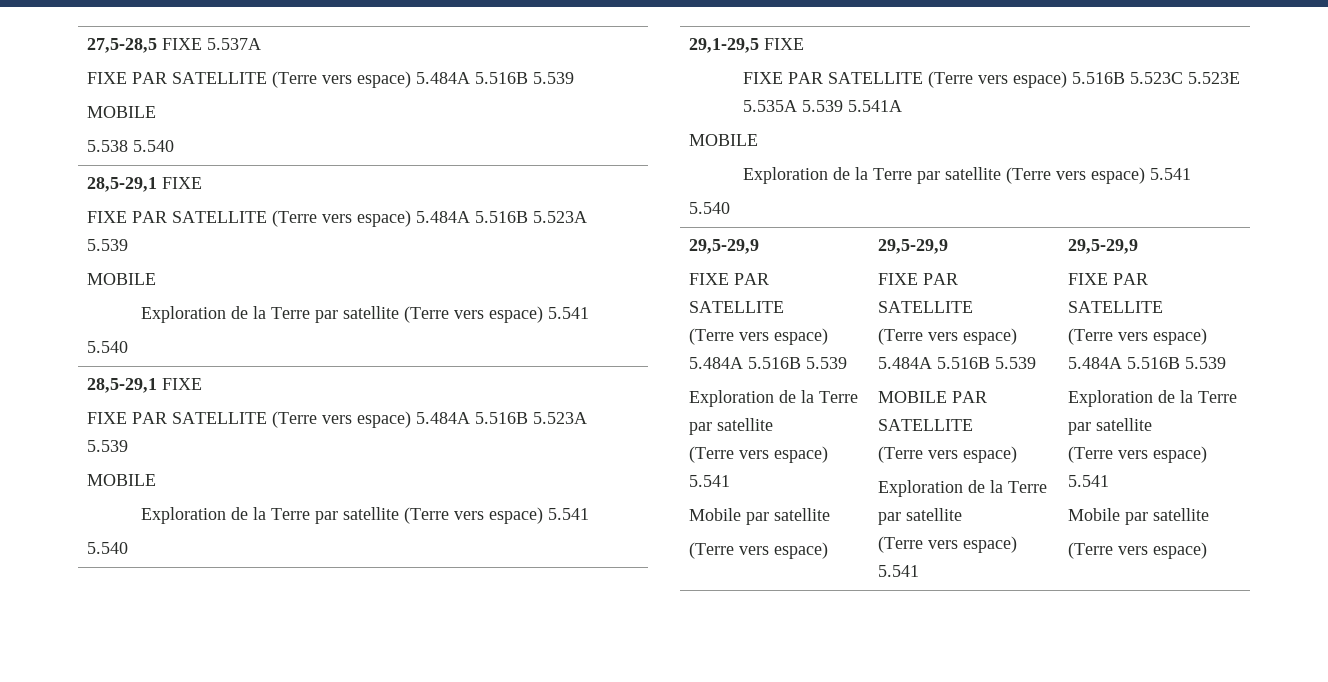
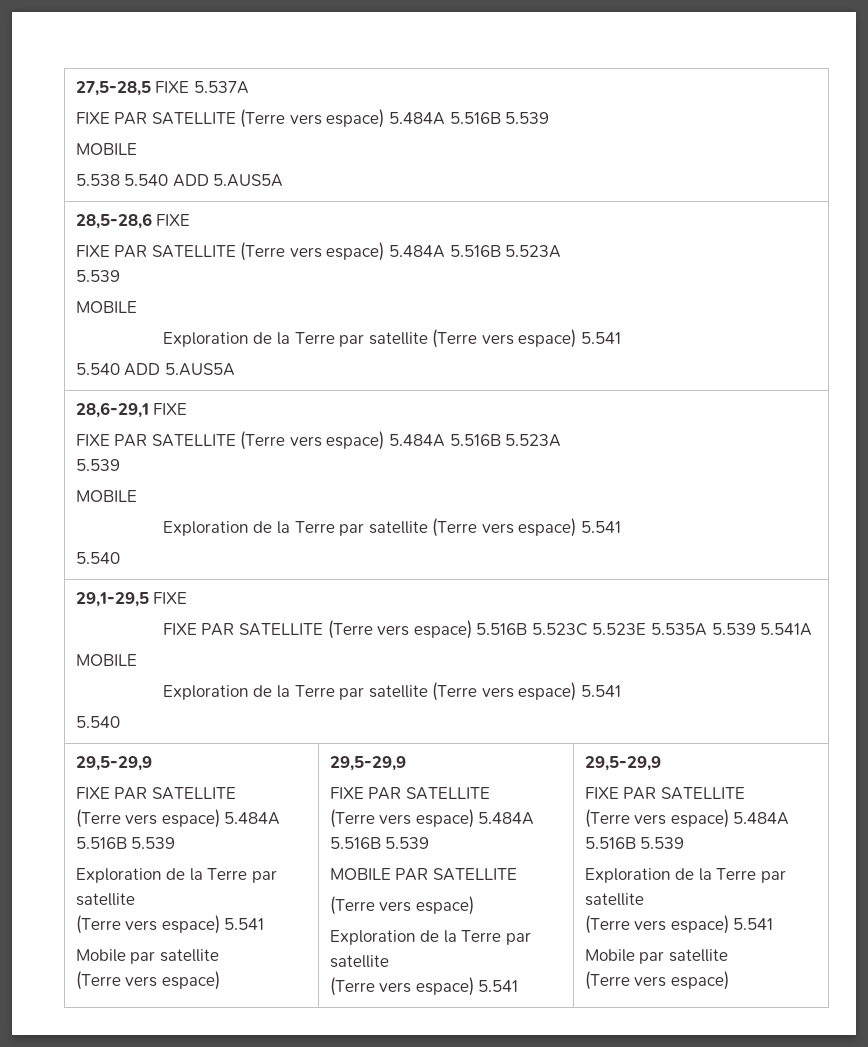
[87,177,158,192] // 28,5-29,1 -> [172,174,284,187] [75,213,152,229] ADD 5.AUS5A // 28,5-28,6
[87,378,158,393] // 28,5-29,1 -> [124,363,235,376] [75,402,149,418] ADD 5.AUS5A // 28,6-29,1

